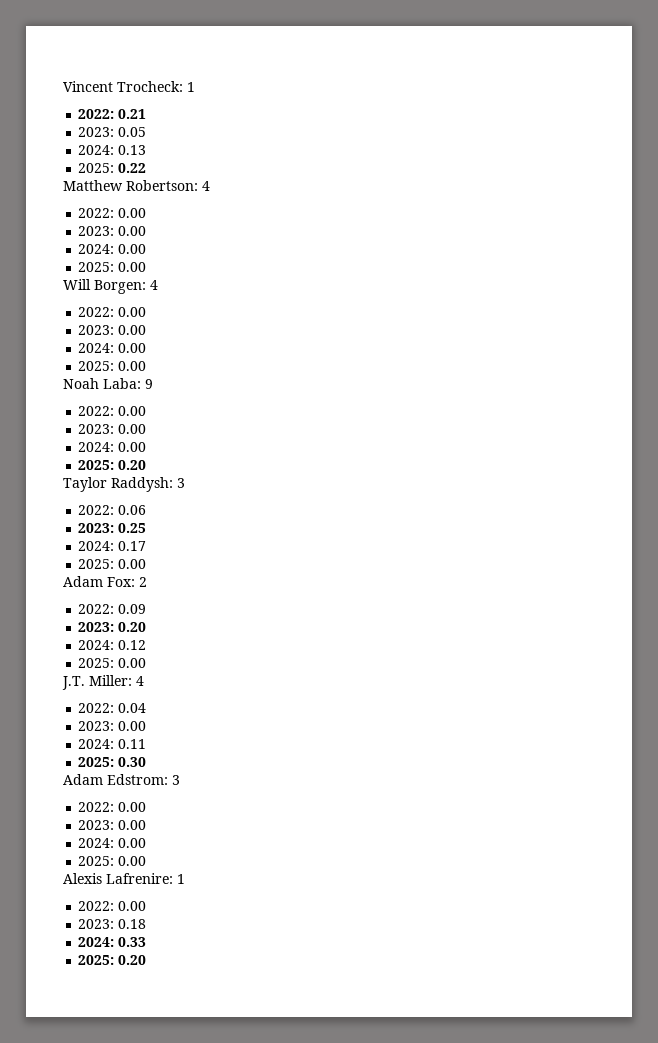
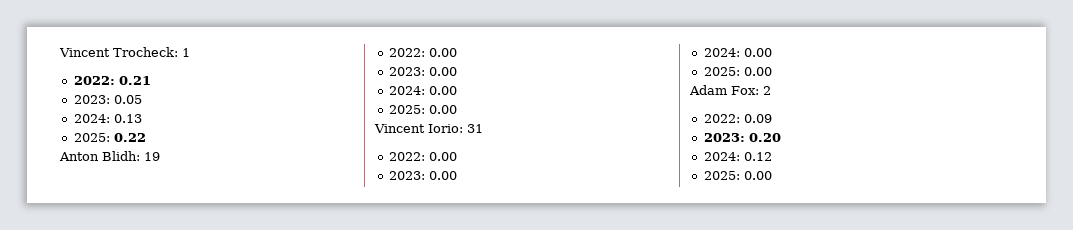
[63,180,210,191] [78,208,147,218] [78,226,147,236] [78,244,147,254] [78,262,147,272] [63,279,158,294] [78,307,147,317] [78,325,147,335] [78,343,147,353] [78,361,147,371] [63,378,153,389] [78,406,147,416] [78,424,147,434] [78,442,147,452] [78,460,147,470] [63,477,185,492] [78,505,147,515] [78,523,147,533] [78,541,147,551] [78,559,147,569] Matthew Robertson: 4 // 2022: 0.00 // 2023: 0.00 // 2024: 0.00 // 2025: 0.00 // Will Borgen: 4 // 2022: 0.00 // 2023: 0.00 // 2024: 0.00 // 2025: 0.00 // Noah Laba: 9 // 2022: 0.00 // 2023: 0.00 // 2024: 0.00 // 2025: 0.20 // Taylor Raddysh: 3 // 2022: 0.06 // 2023: 0.25 // 2024: 0.17 // 2025: 0.00 -> [59,151,160,161] [388,48,457,57] [388,67,457,76] [388,86,457,95] [388,105,457,114] [374,124,483,133] [388,152,457,161] [388,171,457,180] [703,48,772,57] [703,67,772,76] Anton Blidh: 19 // 2022: 0.00 // 2023: 0.00 // 2024: 0.00 // 2025: 0.00 // Vincent Iorio: 31 // 2022: 0.00 // 2023: 0.00 // 2024: 0.00 // 2025: 0.00
[62,675,144,690] [78,703,147,713] [78,721,147,731] [78,739,147,749] [78,757,147,767] [63,774,180,785] [78,802,147,812] [78,820,147,830] [78,838,147,848] [78,856,147,866] [63,873,185,884] [78,901,147,911] [78,919,147,929] [78,937,147,947] [78,955,147,965] // J.T. Miller: 4 // 2022: 0.04 // 2023: 0.00 // 2024: 0.11 // 2025: 0.30 // Adam Edstrom: 3 // 2022: 0.00 // 2023: 0.00 // 2024: 0.00 // 2025: 0.00 // Alexis Lafrenire: 1 // 2022: 0.00 // 2023: 0.18 // 2024: 0.33 // 2025: 0.20 -> (772, 175) none

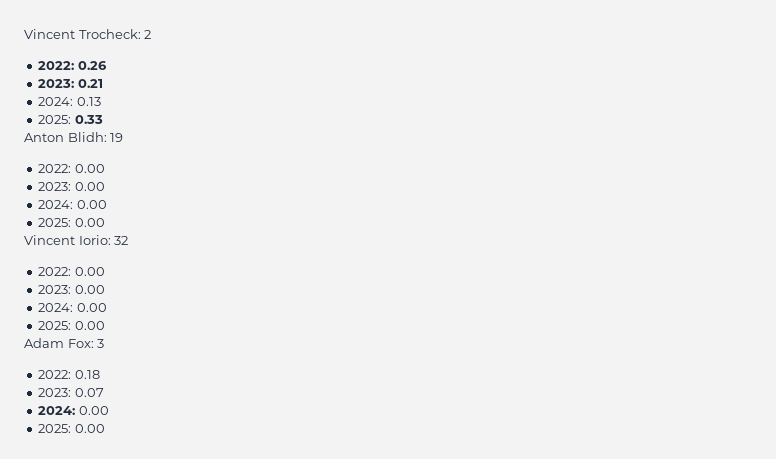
[182,48,190,57] [73,76,151,85] [73,95,142,104] 1 // 2022: 0.21 // 2023: 0.05 -> [144,30,152,39] [38,61,107,70] [38,79,103,88] 2 // 2022: 0.26 // 2023: 0.21
[113,133,146,142] 0.22 -> [74,115,103,124] 0.33
[467,124,483,133] 31 -> [114,236,129,245] 32
[763,86,771,95] [703,114,772,123] [703,133,781,142] [703,152,772,161] 2 // 2022: 0.09 // 2023: 0.20 // 2024: 0.12 -> [97,339,105,348] [38,370,100,379] [38,388,104,397] [38,406,109,415] 3 // 2022: 0.18 // 2023: 0.07 // 2024: 0.00

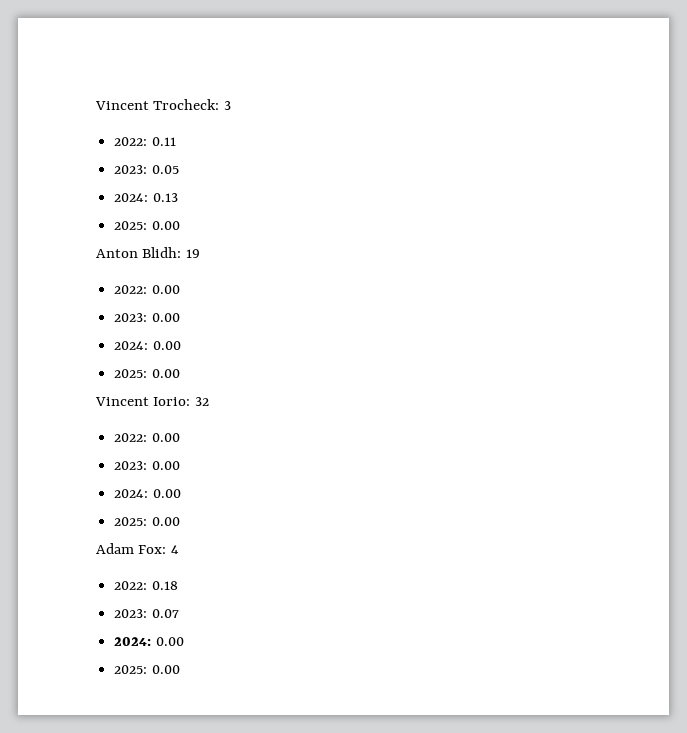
[144,30,152,39] [38,61,107,70] [38,79,103,88] 2 // 2022: 0.26 // 2023: 0.21 -> [223,101,231,110] [114,137,176,146] [114,165,179,174] 3 // 2022: 0.11 // 2023: 0.05
[74,115,103,124] 0.33 -> [151,221,180,230] 0.00
[97,339,105,348] 3 -> [170,545,179,554] 4

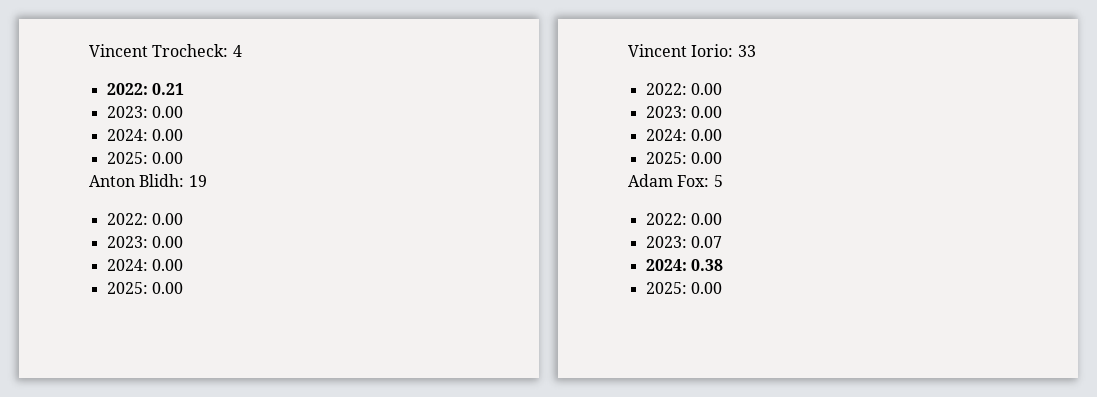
[223,101,231,110] [114,137,176,146] [114,165,179,174] [114,193,178,202] 3 // 2022: 0.11 // 2023: 0.05 // 2024: 0.13 -> [232,45,242,57] [106,83,184,95] [106,106,183,118] [106,129,183,141] 4 // 2022: 0.21 // 2023: 0.00 // 2024: 0.00
[194,397,209,406] 32 -> [737,45,756,57] 33
[170,545,179,554] [114,581,178,590] 4 // 2022: 0.18 -> [713,175,723,187] [645,213,722,225] 5 // 2022: 0.00
[155,637,184,646] 0.00 -> [690,259,723,271] 0.38

